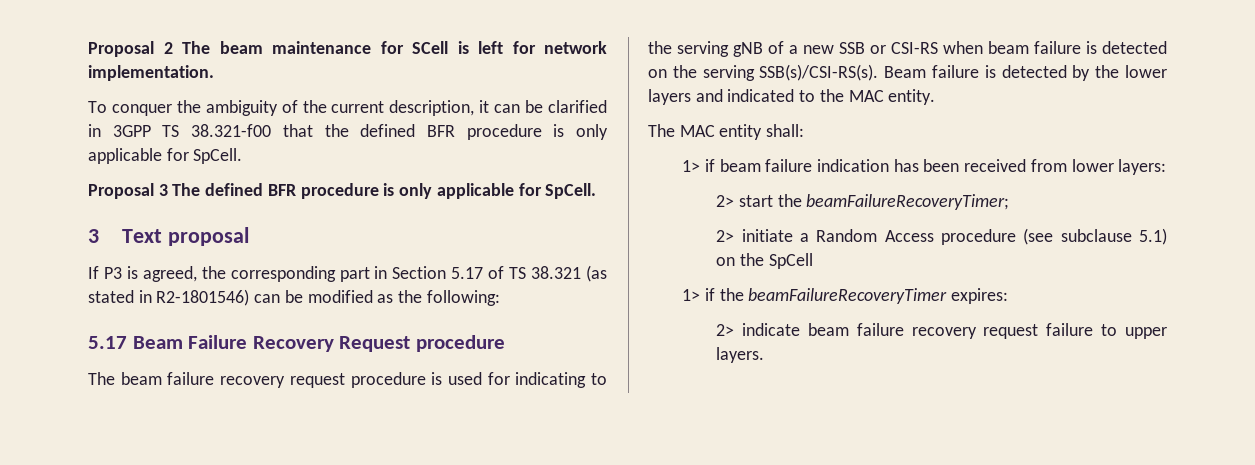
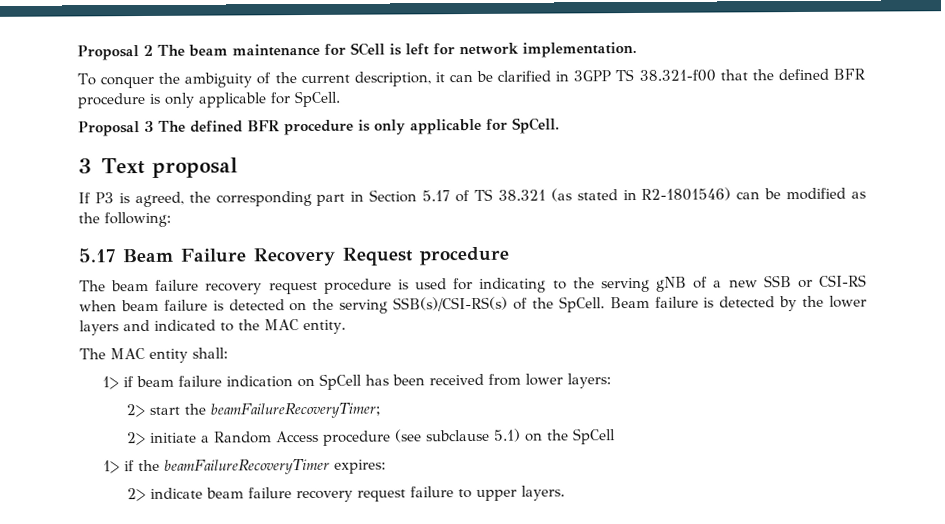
[759,64,879,81] SSB(s)/CSI-RS(s). -> [393,296,605,313] SSB(s)/CSI-RS(s) of the SpCell.
(890, 165) none -> [297,373,363,390] on SpCell

